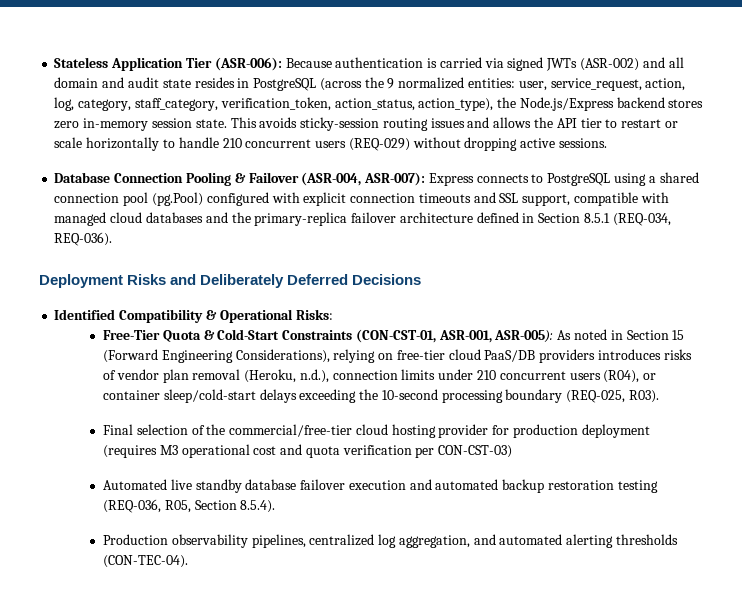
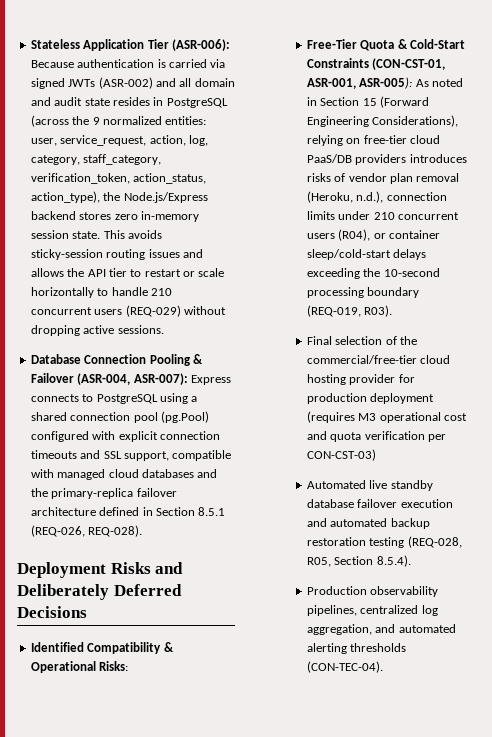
[612,213,671,226] [54,232,113,246] (REQ-034, REQ-036). -> [30,525,143,537] (REQ-026, REQ-028).
[566,390,626,403] (REQ-025, -> [306,305,361,317] (REQ-019,
[102,499,161,513] (REQ-036, -> [407,536,462,548] (REQ-028,

